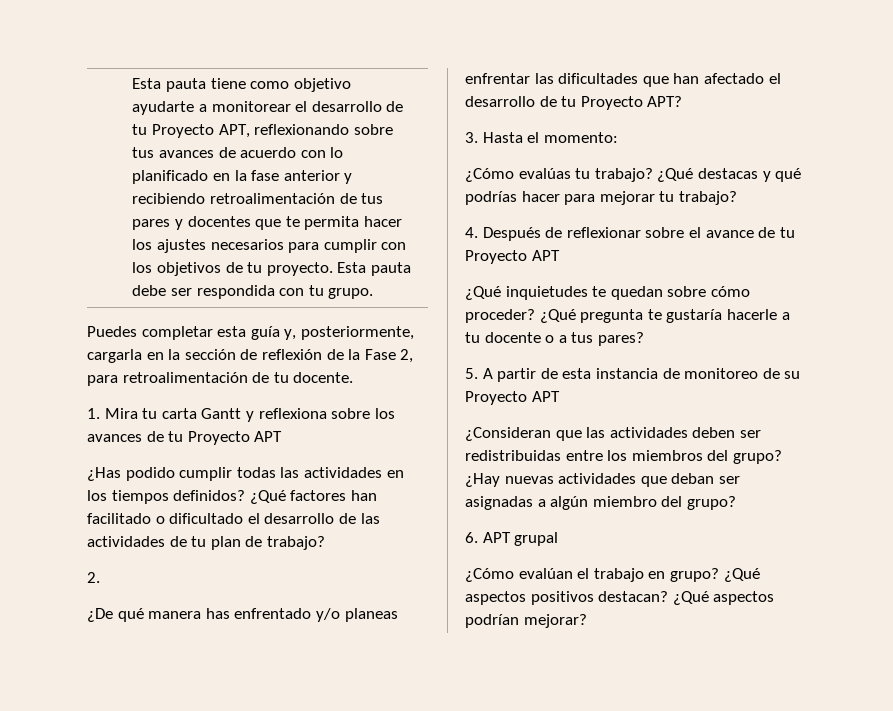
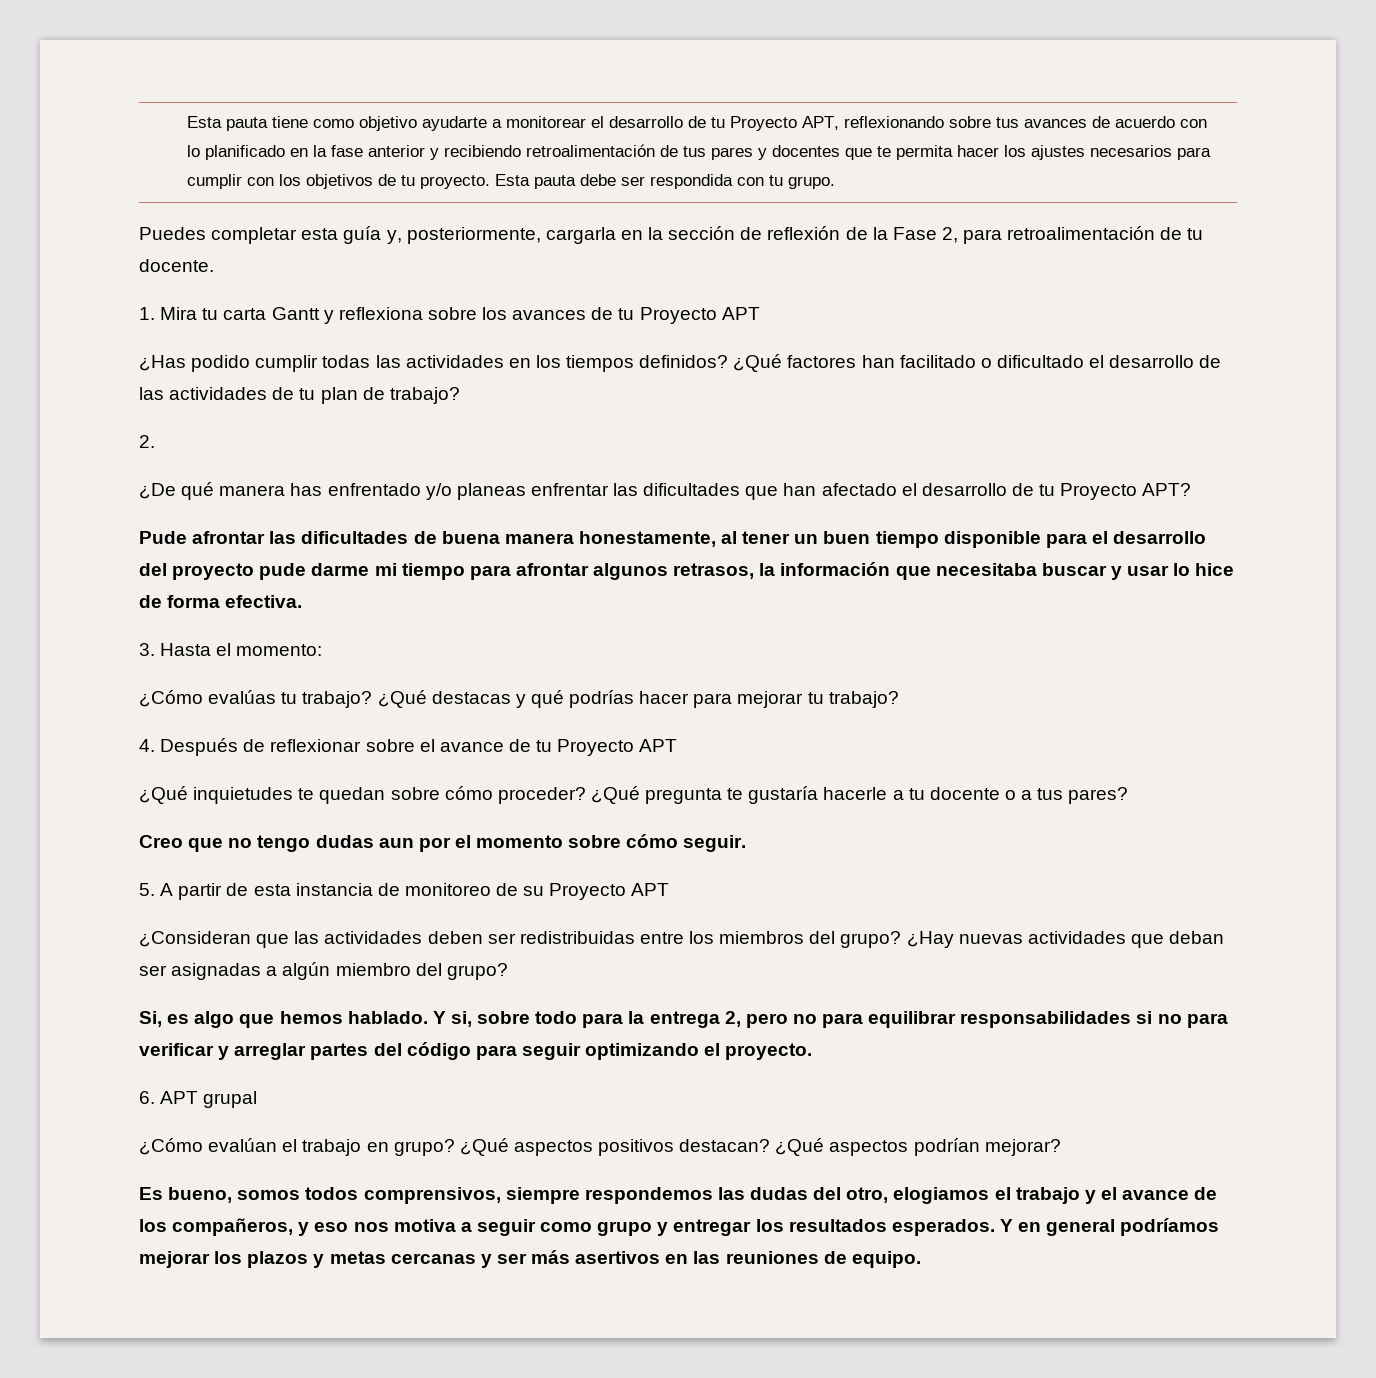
(683, 101) none -> [139,531,1207,548] [139,562,1235,580] [139,595,303,608] // Pude afrontar las dificultades de buena manera honestamente, al tener un buen tiempo disponible para el desarrollo del proyecto pude darme mi tiempo para afrontar algunos retrasos, la información que necesitaba buscar y usar lo hice de forma efectiva.
(644, 339) none -> [139,834,747,852] // Creo que no tengo dudas aun por el momento sobre cómo seguir.
(736, 503) none -> [139,1011,1228,1028] [139,1042,813,1060] // Si, es algo que hemos hablado. Y si, sobre todo para la entrega 2, pero no para equilibrar responsabilidades si no para verificar y arreglar partes del código para seguir optimizando el proyecto.
(587, 621) none -> [139,1187,1218,1204] [139,1218,1220,1236] [139,1250,921,1268] // Es bueno, somos todos comprensivos, siempre respondemos las dudas del otro, elogiamos el trabajo y el avance de los compañeros, y eso nos motiva a seguir como grupo y entregar los resultados esperados. Y en general podríamos mejorar los plazos y metas cercanas y ser más asertivos en las reuniones de equipo.

